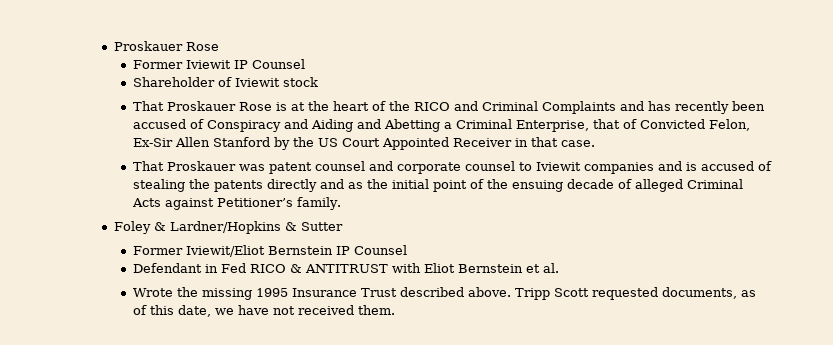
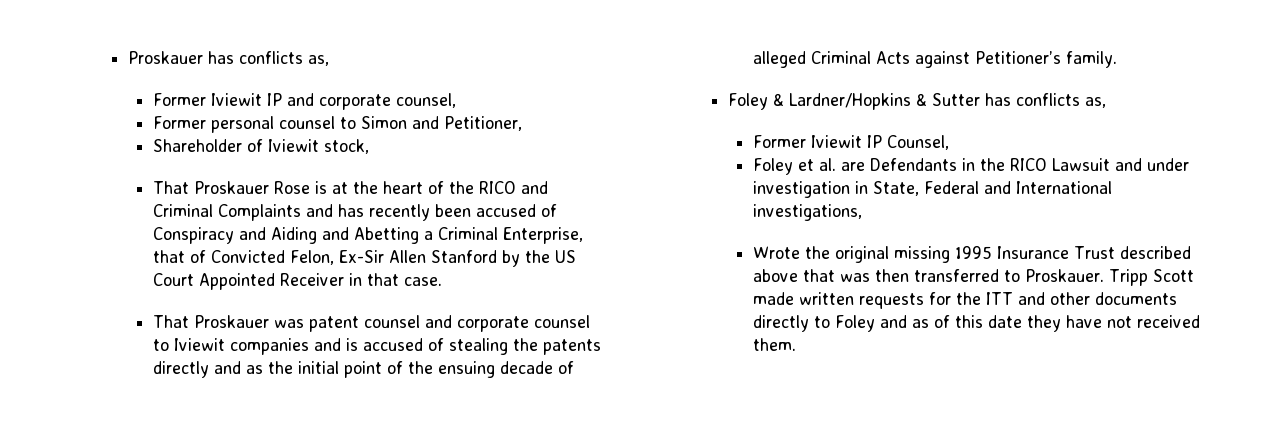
[113,41,219,51] [133,59,306,69] Proskauer Rose // Former Iviewit IP Counsel -> [127,51,329,66] [153,93,457,110] [153,116,523,133] Proskauer has conflicts as, // Former Iviewit IP and corporate counsel, // Former personal counsel to Simon and Petitioner,
[283,77,319,87] stock -> [324,139,370,154] stock,
[133,245,408,257] [133,263,560,273] // Former Iviewit/Eliot Bernstein IP Counsel // Defendant in Fed RICO & ANTITRUST with Eliot Bernstein et al. -> [984,93,1106,108] [753,135,950,150] [753,158,1190,175] [753,181,1113,198] [753,204,863,221] has conflicts as, // Former Iviewit IP Counsel, // Foley et al. are Defendants in the RICO Lawsuit and under investigation in State, Federal and International investigations,
(199, 292) none -> [835,246,890,263] original
[468,287,738,300] above. Tripp Scott requested documents, -> [753,269,1195,286] [753,292,1178,309] [753,315,908,332] above that was then transferred to Proskauer. Tripp Scott made written requests for the ITT and other documents directly to Foley and
[178,305,235,317] date, we -> [988,315,1062,332] date they

